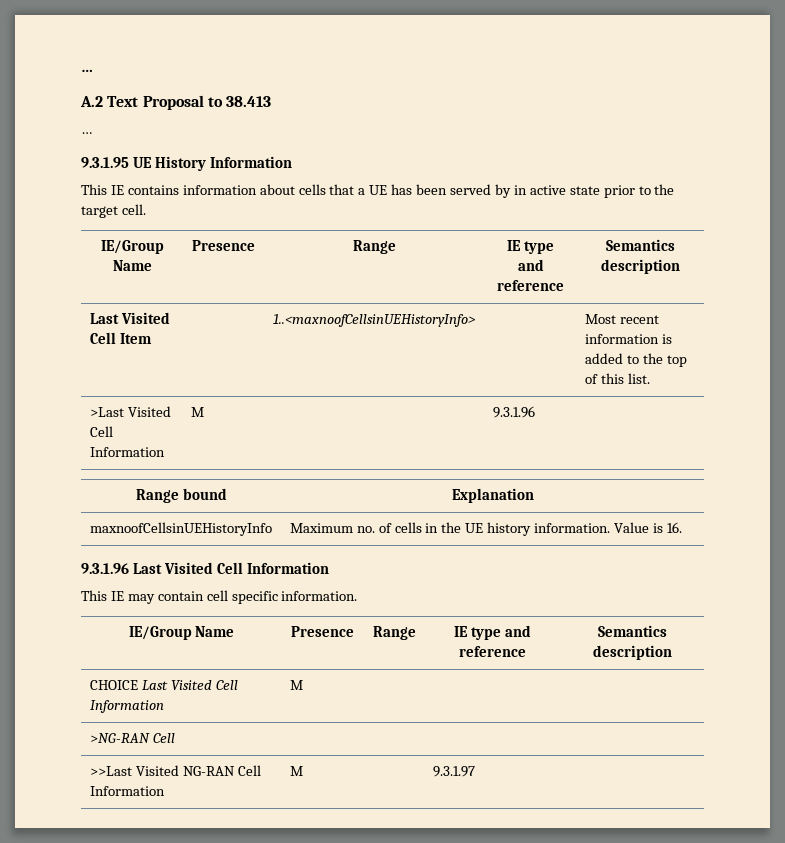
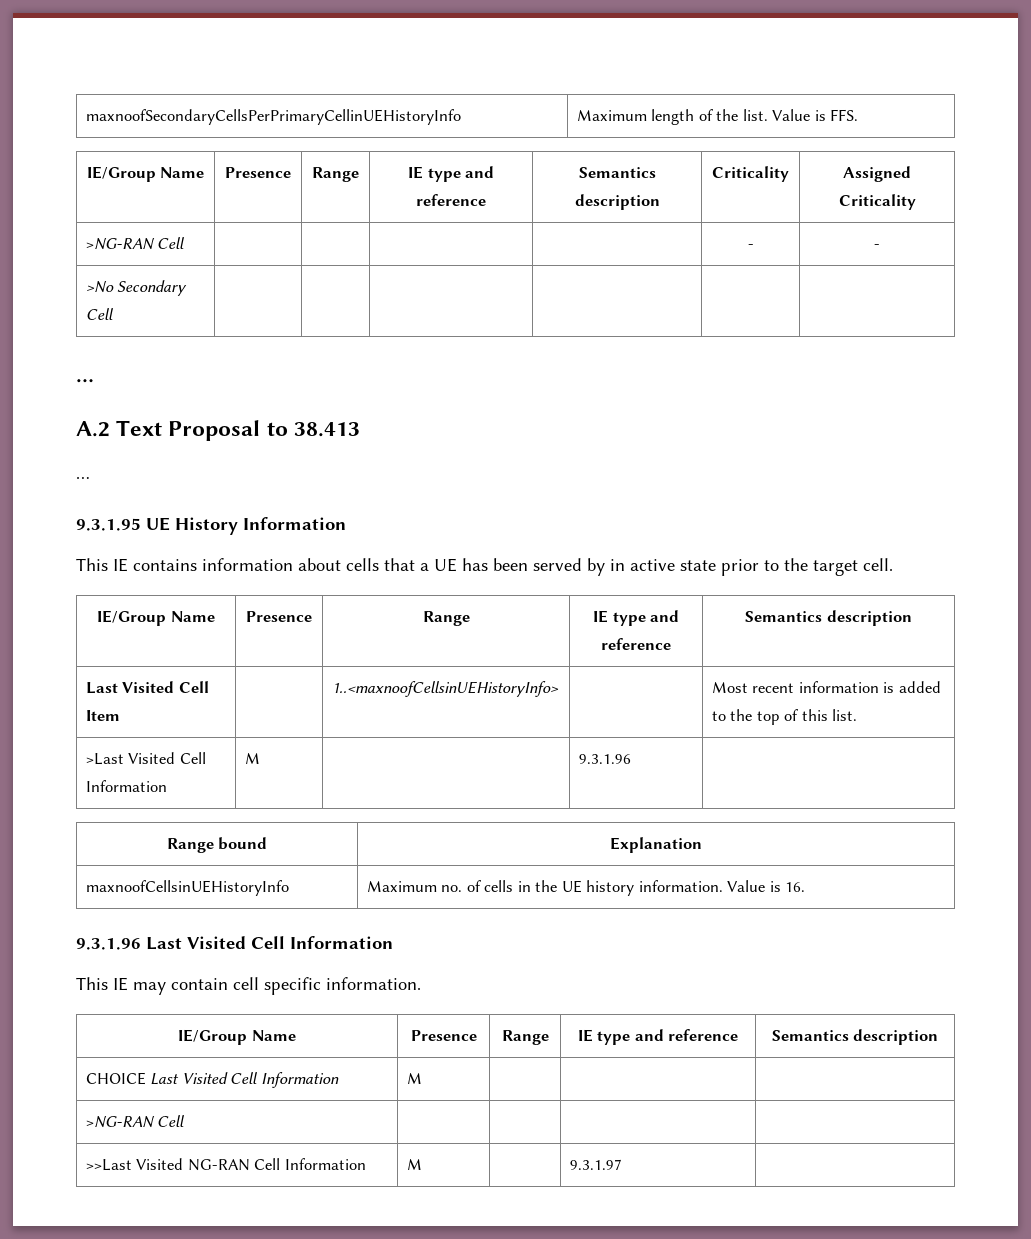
(81, 70) none -> [85,109,461,125] [576,109,859,125] [86,166,205,182] [225,167,291,178] [312,167,359,182] [408,166,494,182] [415,194,486,206] [578,167,656,178] [574,194,660,210] [712,166,789,182] [843,166,911,182] [838,194,916,210] [85,237,186,250] [747,244,754,249] [874,244,880,249] [85,280,188,296] [85,308,114,320] maxnoofSecondaryCellsPerPrimaryCellinUEHistoryInfo | Maximum length of the list. Value is FFS. // IE/Group Name | Presence | Range | IE type and reference | Semantics description | Criticality | Assigned Criticality // >NG-RAN Cell | | | | | - | - // >No Secondary Cell | | | | | | //

